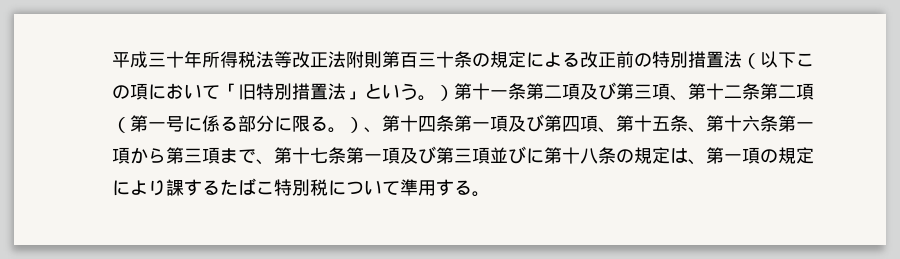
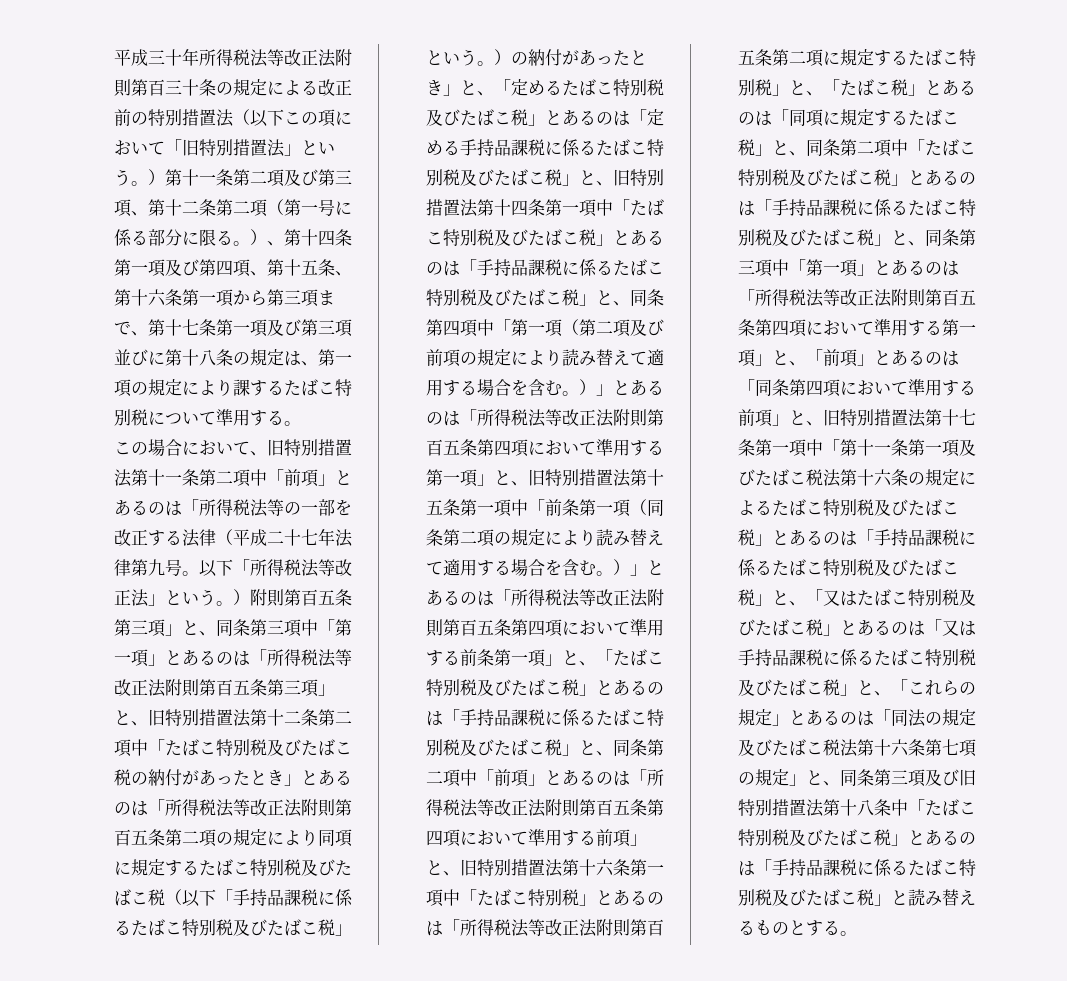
(490, 194) none -> [113,439,352,457] [113,469,352,487] [113,499,352,517] [113,528,353,547] [113,559,352,577] [113,589,352,607] [113,619,352,637] [113,649,352,667] [113,679,335,697] [113,709,352,727] [113,739,352,757] [113,769,352,786] [113,799,352,817] [113,829,352,847] [113,859,352,877] [113,889,353,907] [113,919,352,937] [425,49,647,66] [425,79,664,97] [425,109,664,126] [425,139,664,157] [425,169,664,187] [425,199,664,217] [425,229,664,247] [425,259,664,276] [425,289,664,307] [425,319,664,337] [425,349,664,367] [425,379,664,396] [425,409,664,427] [425,439,664,457] [425,469,664,487] [425,499,664,517] [425,529,664,547] [425,559,664,576] [425,589,664,607] [425,619,664,637] [425,649,664,667] [425,679,664,697] [425,709,664,727] [425,739,664,756] [425,769,664,787] [425,799,664,817] [425,829,647,847] [425,859,664,877] [425,889,664,907] [425,919,664,937] [737,49,976,67] [737,79,976,96] [737,109,959,127] [737,139,976,157] [737,169,976,187] [737,199,976,217] [737,229,976,246] [737,259,959,277] [737,289,976,307] [737,319,976,337] [737,349,959,367] [737,379,976,397] [737,409,976,427] [737,439,976,457] [737,469,976,487] [737,499,959,517] [737,529,976,546] [737,559,959,577] [737,589,976,607] [737,619,976,636] [737,649,976,667] [737,679,976,696] [737,709,976,727] [737,739,976,757] [737,769,976,787] [737,799,976,817] [737,829,976,847] [737,859,976,877] [737,889,976,906] [737,920,857,936] // この場合において、旧特別措置法第十一条第二項中「前項」とあるのは「所得税法等の一部を改正する法律（平成二十七年法律第九号。以下「所得税法等改正法」という。）附則第百五条第三項」と、同条第三項中「第一項」とあるのは「所得税法等改正法附則第百五条第三項」と、旧特別措置法第十二条第二項中「たばこ特別税及びたばこ税の納付があったとき」とあるのは「所得税法等改正法附則第百五条第二項の規定により同項に規定するたばこ特別税及びたばこ税（以下「手持品課税に係るたばこ特別税及びたばこ税」という。）の納付があったとき」と、「定めるたばこ特別税及びたばこ税」とあるのは「定める手持品課税に係るたばこ特別税及びたばこ税」と、旧特別措置法第十四条第一項中「たばこ特別税及びたばこ税」とあるのは「手持品課税に係るたばこ特別税及びたばこ税」と、同条第四項中「第一項（第二項及び前項の規定により読み替えて適用する場合を含む。）」とあるのは「所得税法等改正法附則第百五条第四項において準用する第一項」と、旧特別措置法第十五条第一項中「前条第一項（同条第二項の規定により読み替えて適用する場合を含む。）」とあるのは「所得税法等改正法附則第百五条第四項において準用する前条第一項」と、「たばこ特別税及びたばこ税」とあるのは「手持品課税に係るたばこ特別税及びたばこ税」と、同条第二項中「前項」とあるのは「所得税法等改正法附則第百五条第四項において準用する前項」と、旧特別措置法第十六条第一項中「たばこ特別税」とあるのは「所得税法等改正法附則第百五条第二項に規定するたばこ特別税」と、「たばこ税」とあるのは「同項に規定するたばこ税」と、同条第二項中「たばこ特別税及びたばこ税」とあるのは「手持品課税に係るたばこ特別税及びたばこ税」と、同条第三項中「第一項」とあるのは「所得税法等改正法附則第百五条第四項において準用する第一項」と、「前項」とあるのは「同条第四項において準用する前項」と、旧特別措置法第十七条第一項中「第十一条第一項及びたばこ税法第十六条の規定によるたばこ特別税及びたばこ税」とあるのは「手持品課税に係るたばこ特別税及びたばこ税」と、「又はたばこ特別税及びたばこ税」とあるのは「又は手持品課税に係るたばこ特別税及びたばこ税」と、「これらの規定」とあるのは「同法の規定及びたばこ税法第十六条第七項の規定」と、同条第三項及び旧特別措置法第十八条中「たばこ特別税及びたばこ税」とあるのは「手持品課税に係るたばこ特別税及びたばこ税」と読み替えるものとする。

